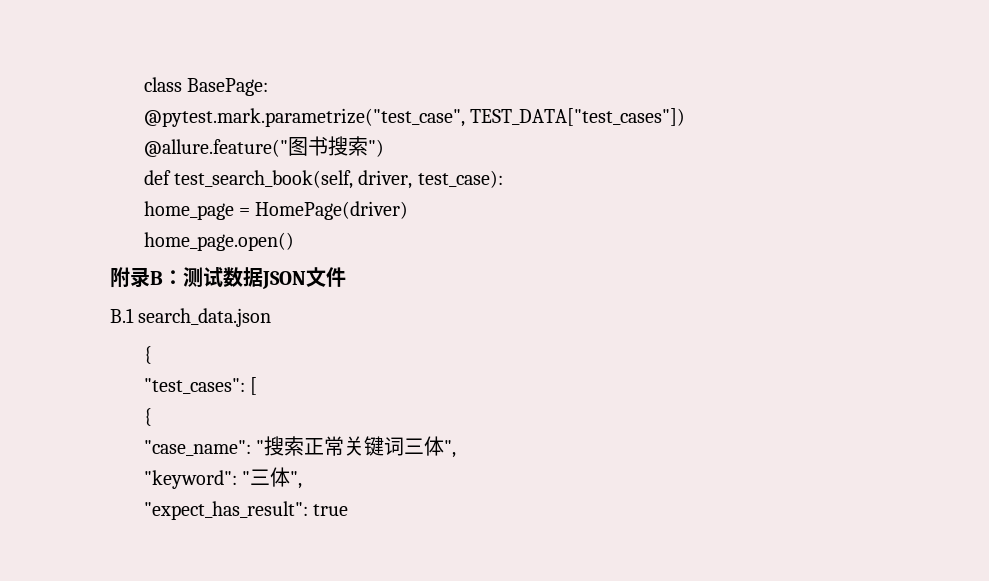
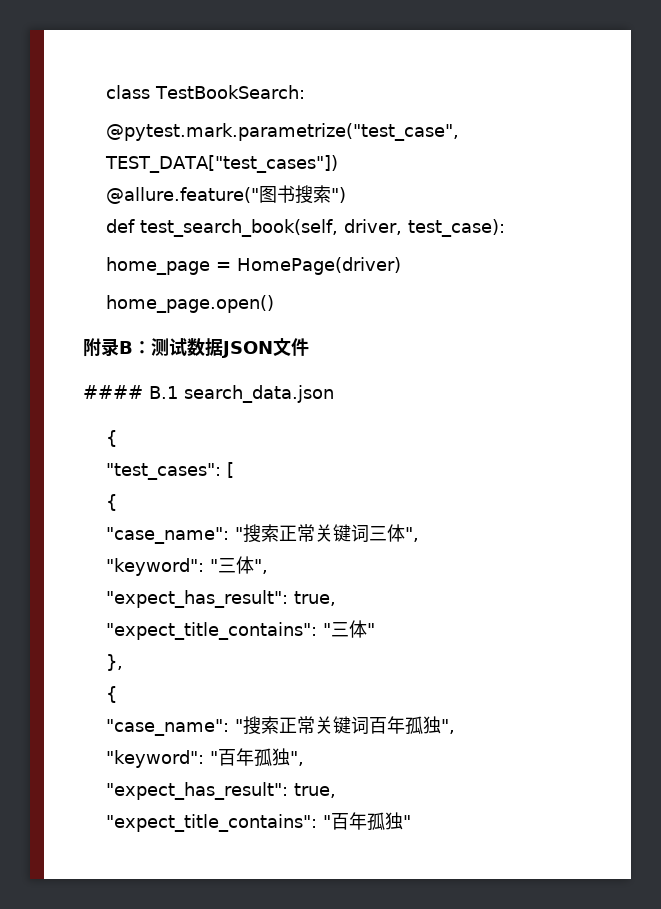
[186,78,268,96] BasePage: -> [154,85,305,99] TestBookSearch:
(346, 277) none -> [83,385,143,399] ####
[312,504,348,516] true -> [293,591,336,606] [105,620,375,640] [105,654,123,671] [105,686,117,703] [105,716,455,736] [105,748,304,768] [105,782,336,800] [105,812,411,832] true, // "expect_title_contains": "三体" // }, // { // "case_name": "搜索正常关键词百年孤独", // "keyword": "百年孤独", // "expect_has_result": true, // "expect_title_contains": "百年孤独"

